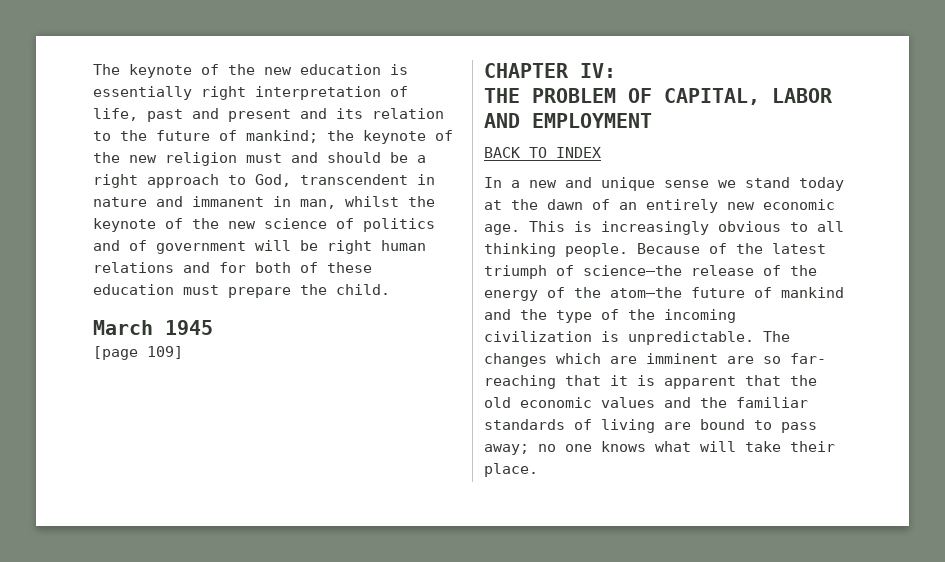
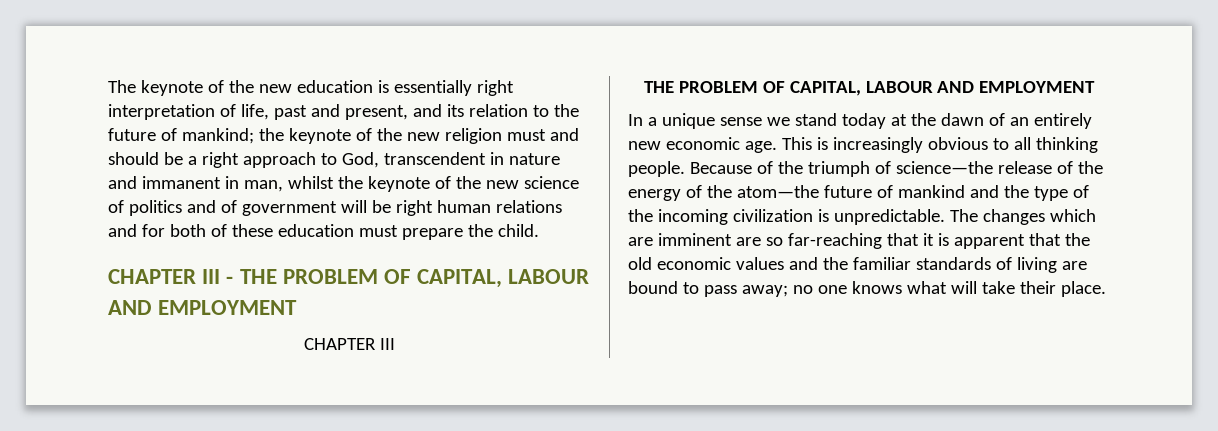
[228,109,291,122] present -> [344,105,408,120] present,
[93,320,213,335] [93,346,183,360] [484,63,616,78] [484,88,833,105] [484,113,652,128] [484,147,601,158] March 1945 // [page 109] // CHAPTER IV: // THE PROBLEM OF CAPITAL, LABOR AND EMPLOYMENT // BACK TO INDEX -> [108,269,590,288] [108,300,298,315] [303,338,395,350] [643,81,1096,96] CHAPTER III - THE PROBLEM OF CAPITAL, LABOUR AND EMPLOYMENT // CHAPTER III // THE PROBLEM OF CAPITAL, LABOUR AND EMPLOYMENT
[529,177,592,188] new and -> (657, 121) none
[772,243,826,254] latest -> (803, 167) none
[790,353,826,364] [484,375,556,389] far- reaching -> [787,233,882,249] far-reaching

